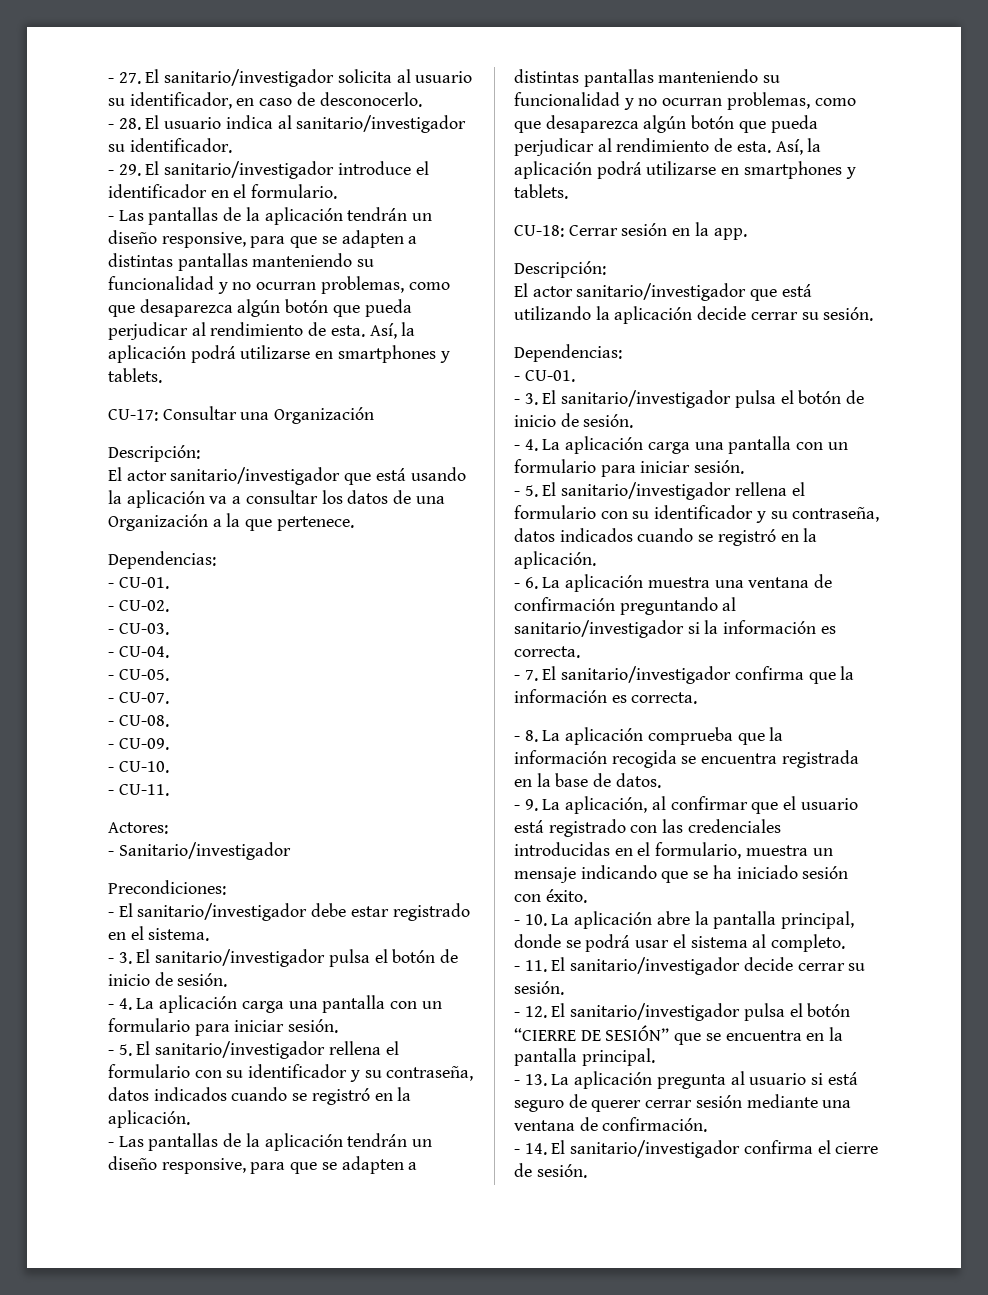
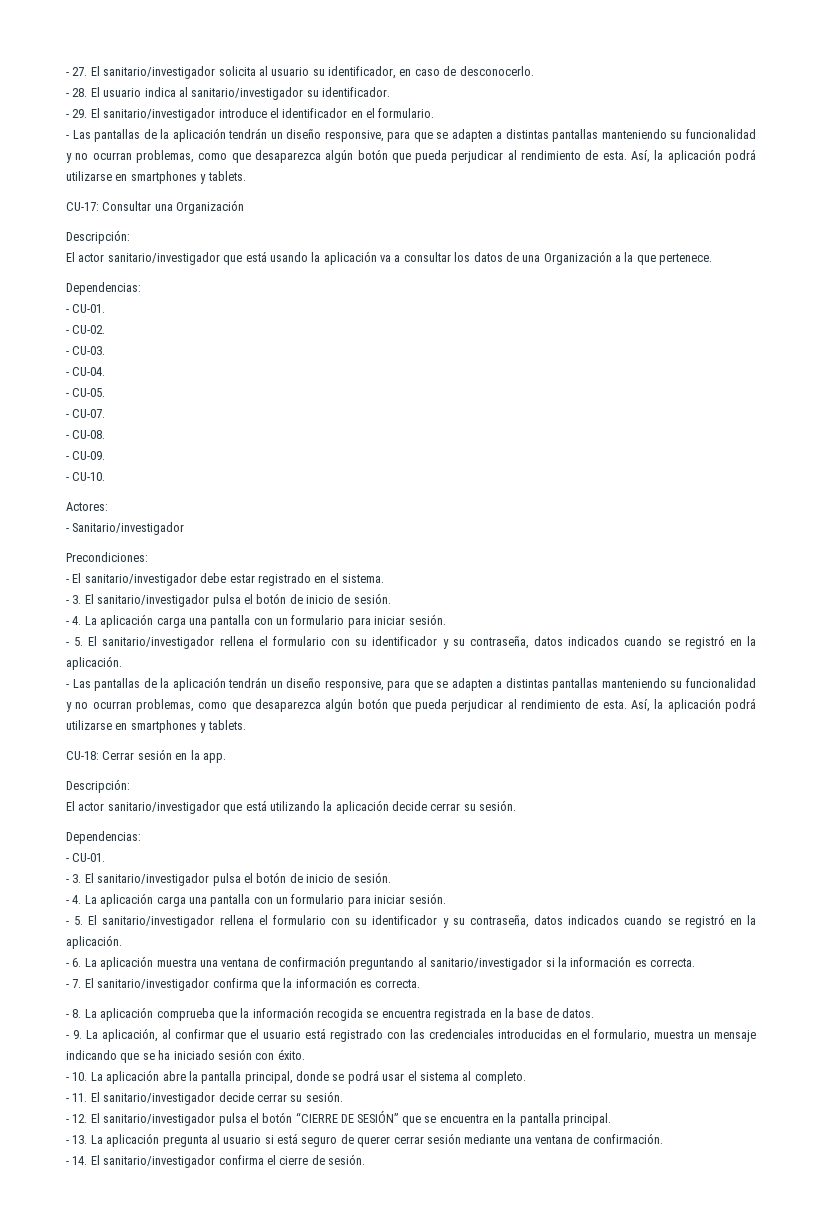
[108,784,169,796] // - CU-11. -> (106, 476) none

